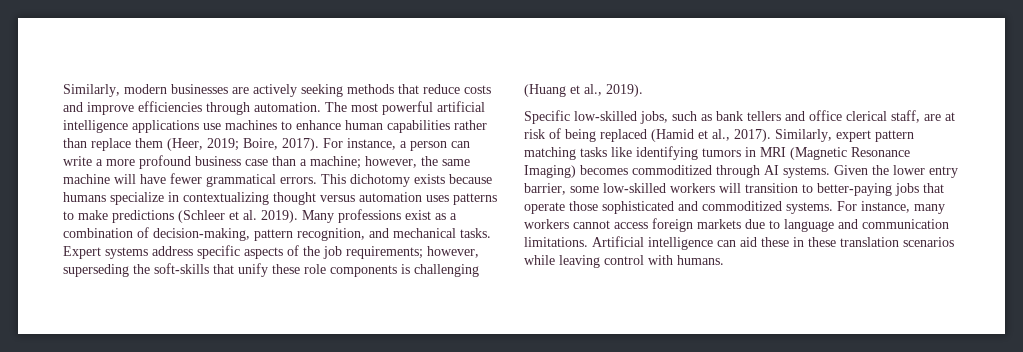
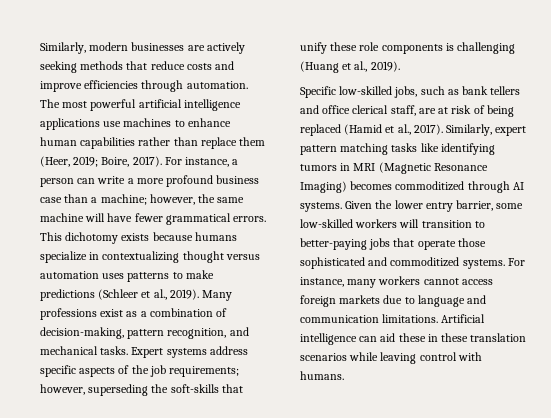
[243,210,257,220] al. -> [153,289,167,300] al.,

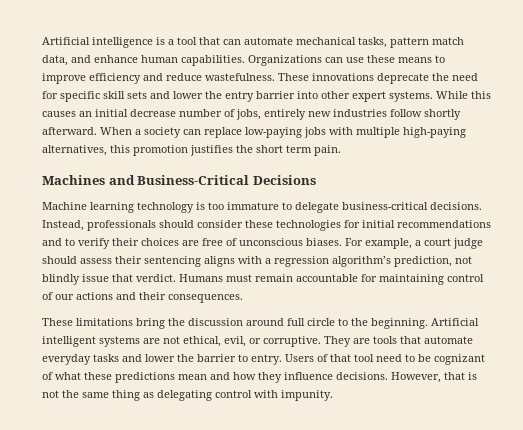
[40,42,245,54] [40,61,235,73] [40,80,248,92] [40,99,241,111] [40,118,231,130] [40,137,266,149] [40,156,239,167] [40,175,260,187] [40,194,245,205] [40,213,267,225] [40,232,237,244] [40,251,260,263] [40,270,214,282] [40,289,233,301] [40,308,228,320] [40,327,249,339] [40,346,248,358] [40,365,240,377] [40,384,243,396] [300,42,516,54] [300,61,400,73] [300,86,521,98] [300,105,514,117] [300,124,527,136] [300,143,495,155] [300,162,488,174] [300,181,524,193] [300,200,524,212] [300,219,485,228] [300,238,486,250] [300,257,525,269] [300,276,493,288] [300,295,487,307] [300,314,486,323] [300,333,527,345] [300,352,417,364] Similarly, modern businesses are actively seeking methods that reduce costs and improve efficiencies through automation. The most powerful artificial intelligence applications use machines to enhance human capabilities rather than replace them (Heer, 2019; Boire, 2017). For instance, a person can write a more profound business case than a machine; however, the same machine will have fewer grammatical errors. This dichotomy exists because humans specialize in contextualizing thought versus automation uses patterns to make predictions (Schleer et al., 2019). Many professions exist as a combination of decision-making, pattern recognition, and mechanical tasks. Expert systems address specific aspects of the job requirements; however, superseding the soft-skills that unify these role components is challenging (Huang et al., 2019). // Specific low-skilled jobs, such as bank tellers and office clerical staff, are at risk of being replaced (Hamid et al., 2017). Similarly, expert pattern matching tasks like identifying tumors in MRI (Magnetic Resonance Imaging) becomes commoditized through AI systems. Given the lower entry barrier, some low-skilled workers will transition to better-paying jobs that operate those sophisticated and commoditized systems. For instance, many workers cannot access foreign markets due to language and communication limitations. Artificial intelligence can aid these in these translation scenarios while leaving -> [42,37,464,48] [42,55,445,66] [42,73,478,84] [42,91,491,102] [42,109,461,120] [42,127,466,138] [42,145,341,156] [42,175,316,185] [42,202,482,213] [42,220,491,231] [42,238,483,249] [42,256,472,267] [42,274,484,285] [42,292,243,303] [42,318,479,329] [42,336,473,347] [42,354,485,365] [42,372,477,383] [42,390,212,401] Artificial intelligence is a tool that can automate mechanical tasks, pattern match data, and enhance human capabilities. Organizations can use these means to improve efficiency and reduce wastefulness. These innovations deprecate the need for specific skill sets and lower the entry barrier into other expert systems. While this causes an initial decrease number of jobs, entirely new industries follow shortly afterward. When a society can replace low-paying jobs with multiple high-paying alternatives, this promotion justifies the short term pain. // Machines and Business-Critical Decisions // Machine learning technology is too immature to delegate business-critical decisions. Instead, professionals should consider these technologies for initial recommendations and to verify their choices are free of unconscious biases. For example, a court judge should assess their sentencing aligns with a regression algorithm’s prediction, not blindly issue that verdict. Humans must remain accountable for maintaining control of our actions and their consequences. // These limitations bring the discussion around full circle to the beginning. Artificial intelligent systems are not ethical, evil, or corruptive. They are tools that automate everyday tasks and lower the barrier to entry. Users of that tool need to be cognizant of what these predictions mean and how they influence decisions. However, that is not the same thing as delegating
[300,371,344,380] humans. -> [281,390,333,401] impunity.

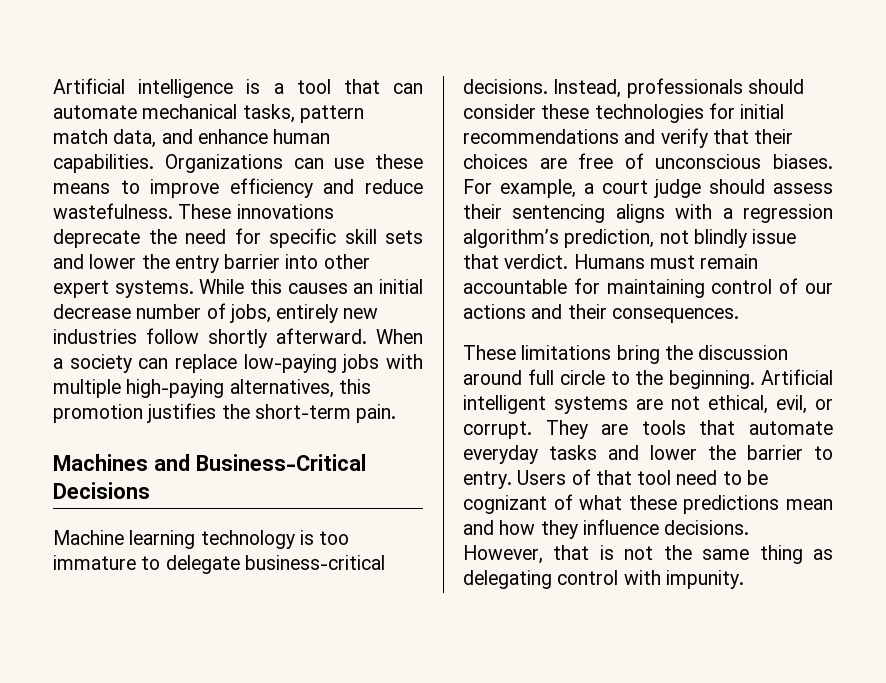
[256,145,312,153] short term -> [254,404,351,419] short-term
[65,238,110,249] to verify -> [660,128,749,148] verify that
[263,336,321,347] corruptive. -> [463,421,532,439] corrupt.

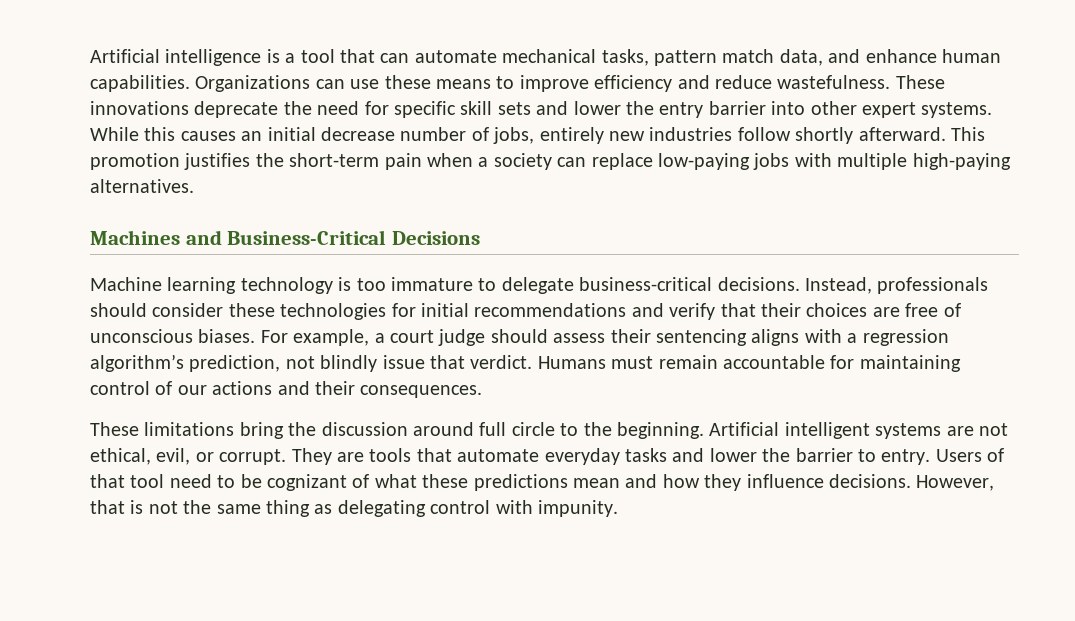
[376,329,423,344] When -> [950,127,985,141] [90,153,473,170] This promotion justifies the short-term pain when
[229,379,371,398] [53,403,397,423] alternatives, this promotion justifies the short-term pain. -> [90,179,194,193] alternatives.

